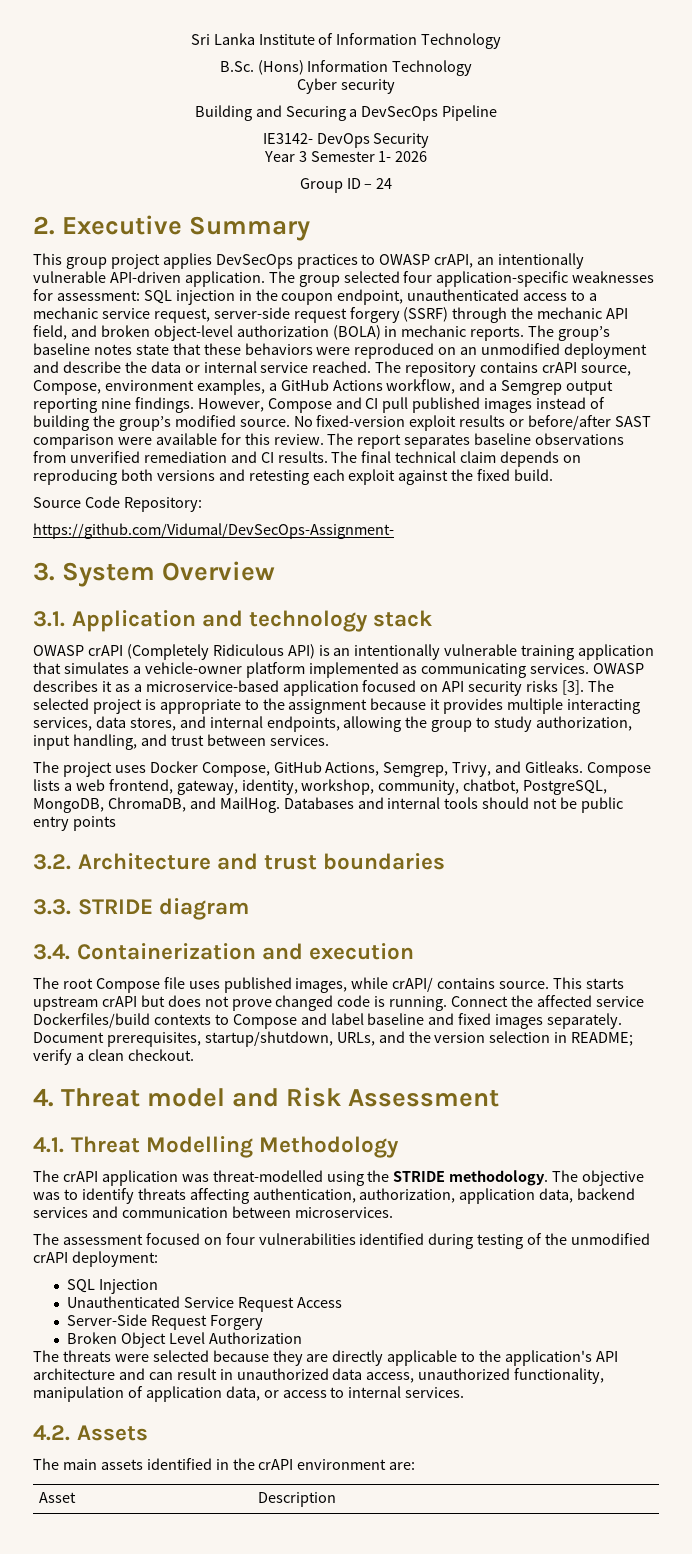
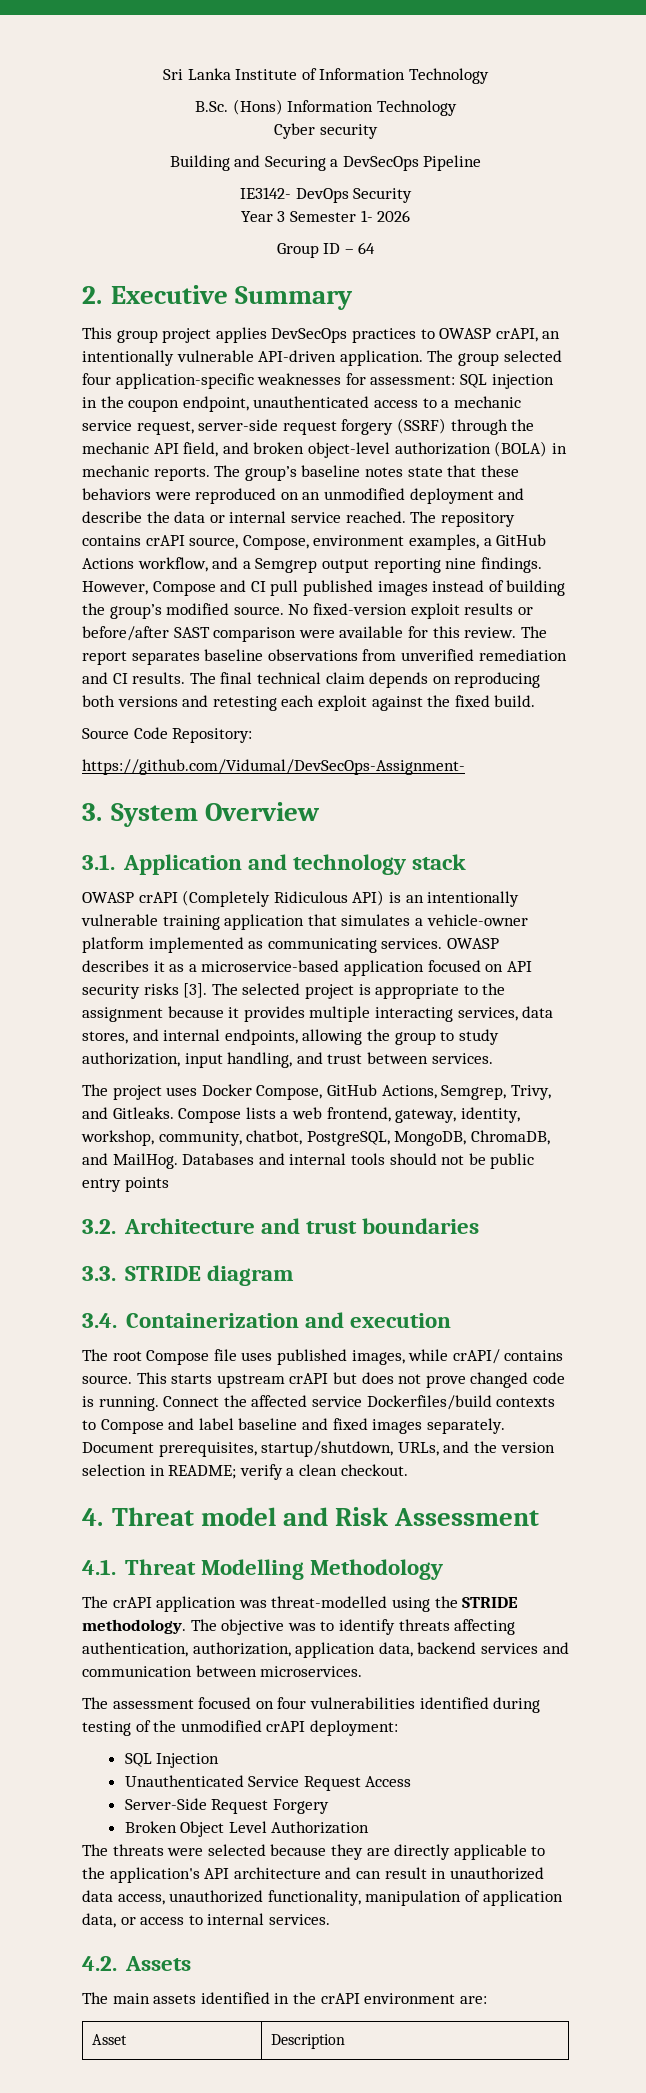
[376,178,393,189] 24 -> [358,242,376,254] 64

